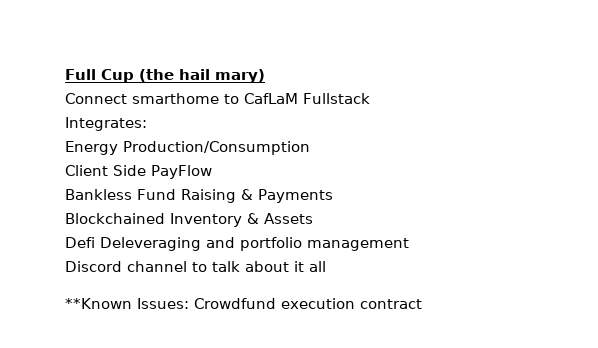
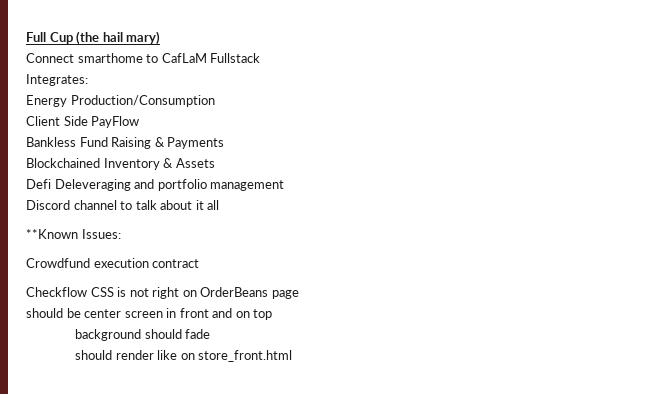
(189, 303) none -> (121, 234) //
(422, 304) none -> [26,287,299,299] [26,308,273,320] [75,329,211,341] [75,350,293,362] // Checkflow CSS is not right on OrderBeans page // should be center screen in front and on top // background should fade // should render like on store_front.html

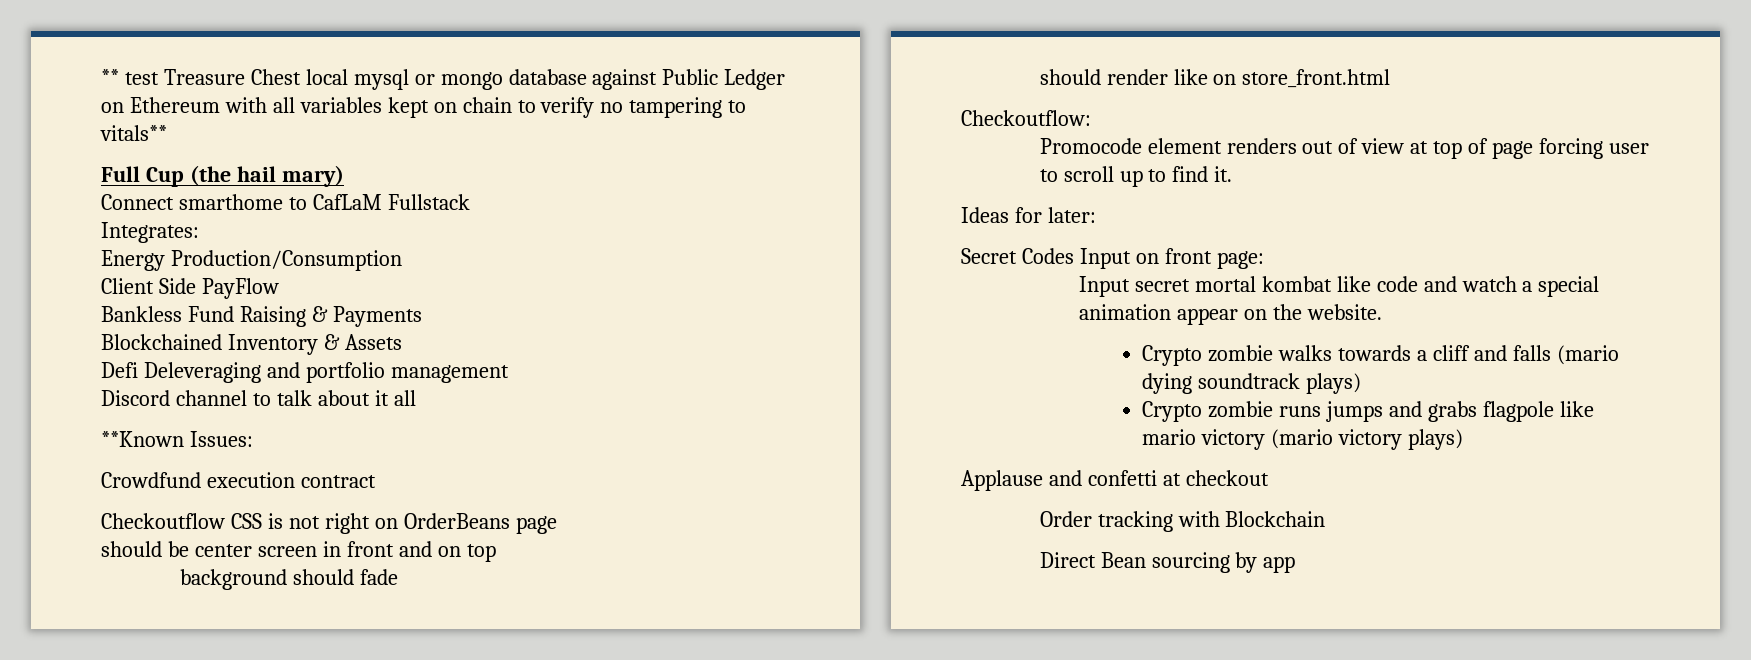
(26, 37) none -> [101,69,786,90] [101,97,747,118] [100,125,167,141] ** test Treasure Chest local mysql or mongo database against Public Ledger on Ethereum with all variables kept on chain to verify no tampering to vitals** //
[26,287,87,297] Checkflow -> [101,513,225,529] Checkoutflow
(293, 356) none -> [961,110,1091,126] [1039,138,1649,159] [1039,166,1233,187] [961,207,1096,223] [961,248,1264,269] [1078,276,1600,297] [1078,304,1382,325] [1142,345,1619,366] [1142,373,1362,394] [1142,401,1595,422] [1142,429,1464,450] [961,470,1269,491] [1039,511,1326,532] [1039,552,1296,573] // Checkoutflow: // Promocode element renders out of view at top of page forcing user to scroll up to find it. // Ideas for later: // Secret Codes Input on front page: // Input secret mortal kombat like code and watch a special animation appear on the website. // Crypto zombie walks towards a cliff and falls (mario dying soundtrack plays) // Crypto zombie runs jumps and grabs flagpole like mario victory (mario victory plays) // Applause and confetti at checkout // Order tracking with Blockchain // Direct Bean sourcing by app

